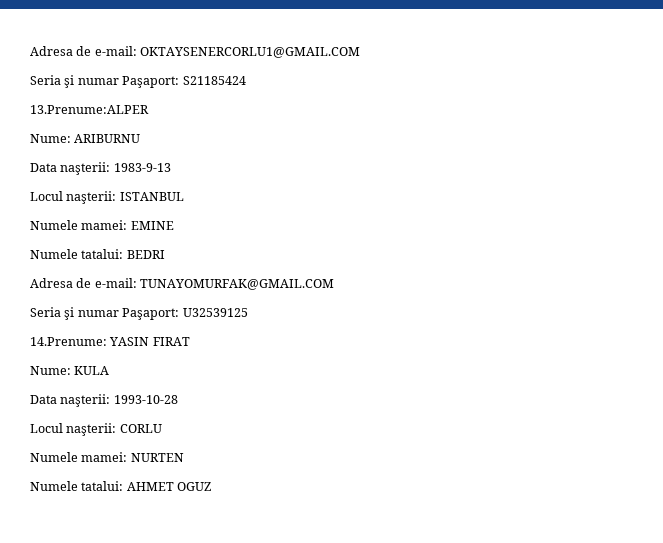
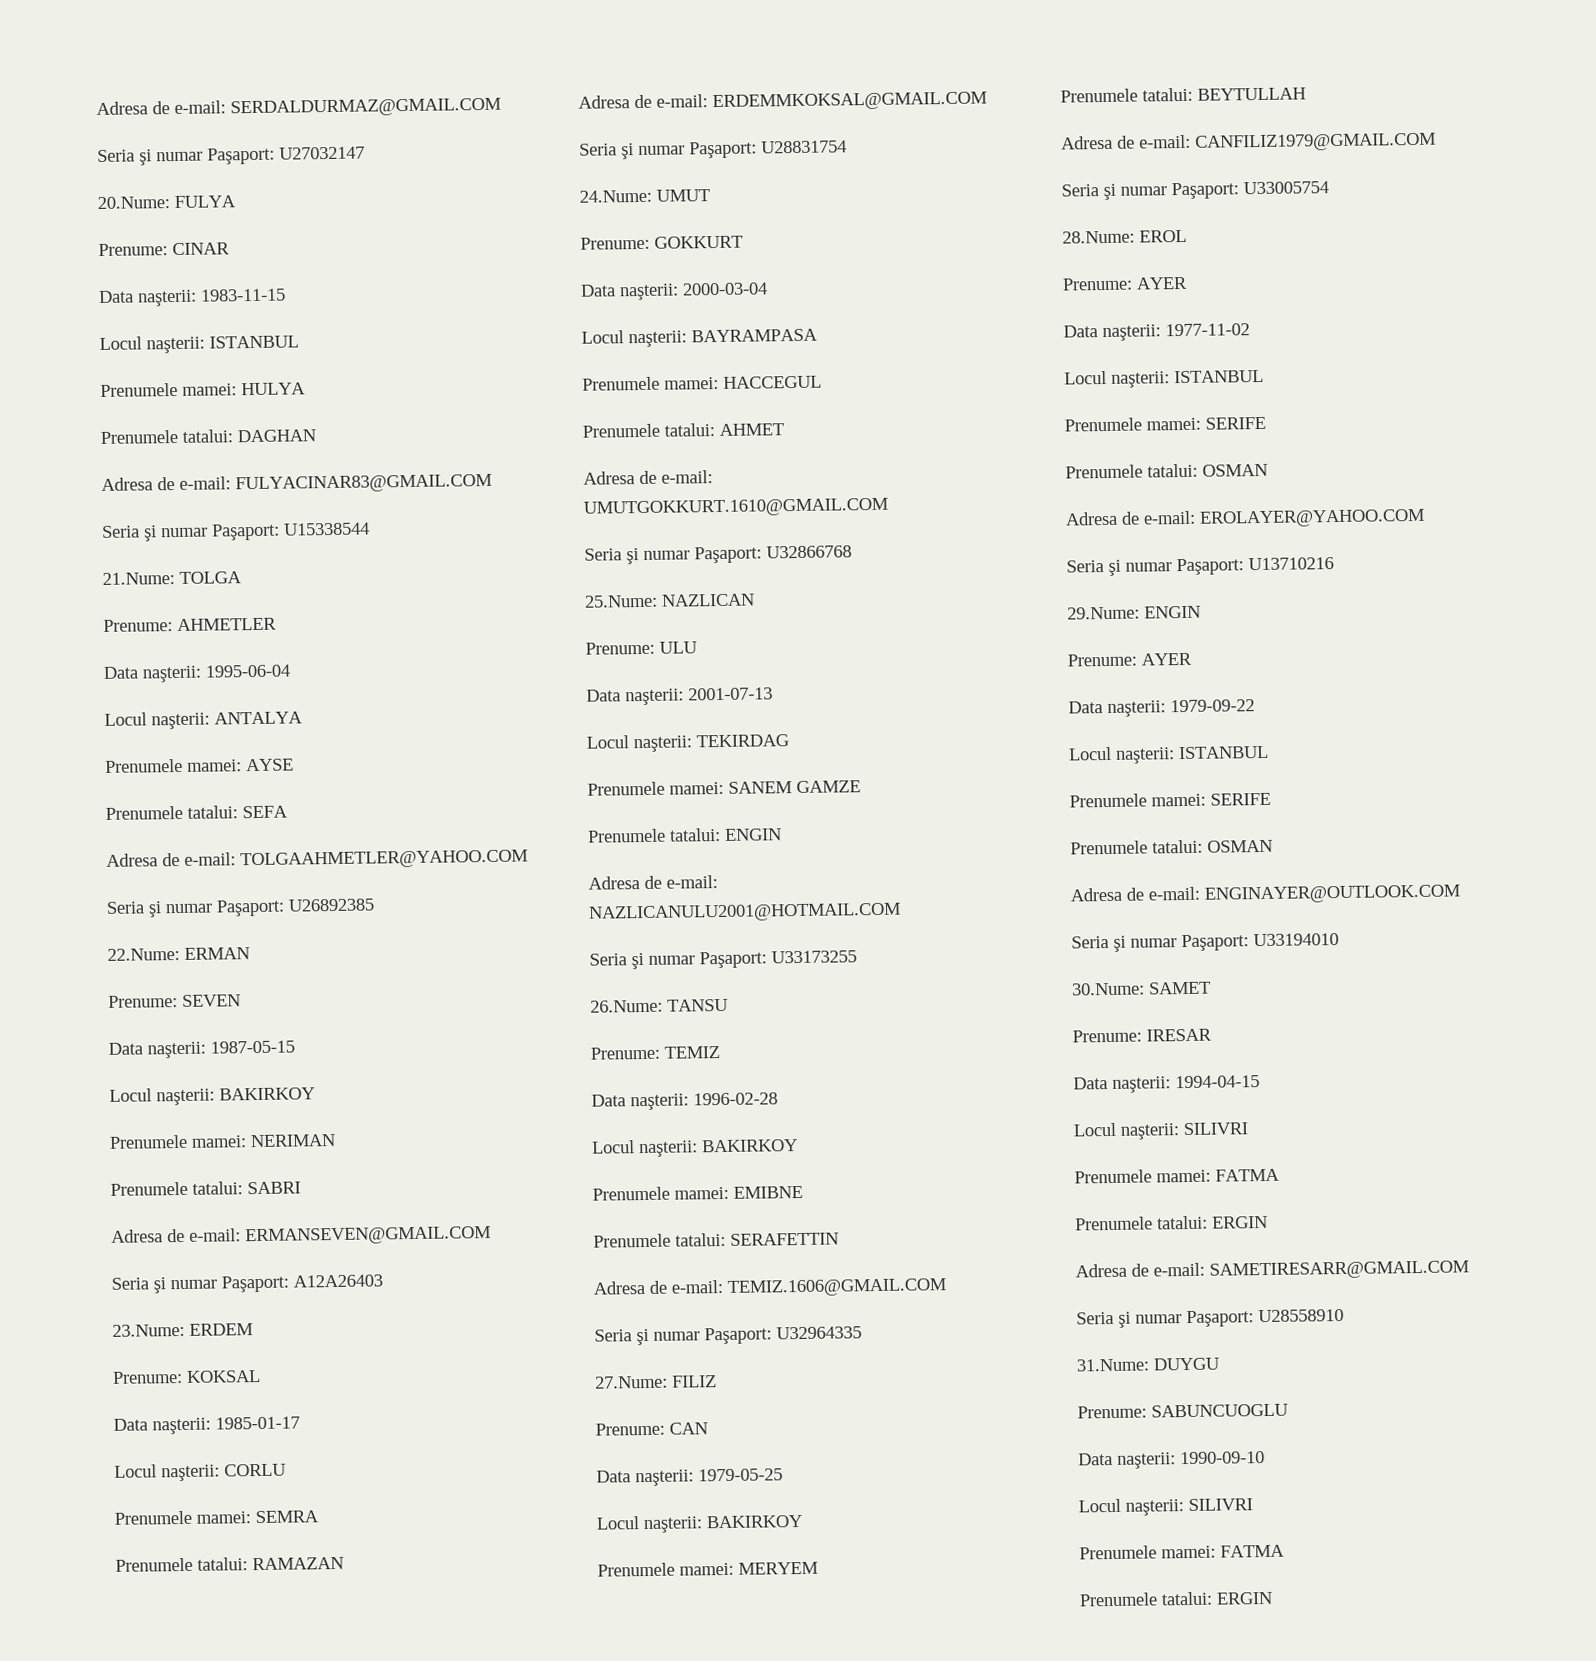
[30,46,361,58] [30,75,246,88] [30,105,149,114] [30,134,141,143] [30,162,171,175] [30,191,184,204] [30,220,174,230] [30,249,165,259] [30,278,335,290] [30,307,248,320] [30,337,190,346] [30,366,110,375] [30,394,178,407] [30,423,162,436] [30,452,184,462] [30,481,212,491] Adresa de e-mail: OKTAYSENERCORLU1@GMAIL.COM // Seria şi numar Paşaport: S21185424 // 13.Prenume:ALPER // Nume: ARIBURNU // Data naşterii: 1983-9-13 // Locul naşterii: ISTANBUL // Numele mamei: EMINE // Numele tatalui: BEDRI // Adresa de e-mail: TUNAYOMURFAK@GMAIL.COM // Seria şi numar Paşaport: U32539125 // 14.Prenume: YASIN FIRAT // Nume: KULA // Data naşterii: 1993-10-28 // Locul naşterii: CORLU // Numele mamei: NURTEN // Numele tatalui: AHMET OGUZ -> [96,97,501,118] [97,146,365,166] [97,195,236,209] [98,242,230,256] [98,288,286,307] [99,335,299,354] [100,382,306,397] [100,429,316,444] [101,473,492,494] [102,522,370,542] [102,571,242,585] [103,617,277,632] [103,664,290,683] [104,711,303,730] [105,758,294,773] [105,805,288,820] [106,849,528,870] [106,898,374,918] [107,947,250,961] [108,994,241,1008] [108,1040,295,1059] [109,1087,315,1106] [109,1134,336,1149] [110,1181,301,1196] [111,1226,491,1246] [111,1274,383,1294] [112,1323,253,1337] [112,1369,261,1384] [113,1416,300,1435] [114,1463,286,1482] [114,1510,319,1525] [115,1556,344,1572] [578,91,987,112] [579,140,847,160] [579,189,710,203] [580,235,743,250] [580,282,768,301] [581,328,818,348] [582,375,822,391] [582,423,784,438] [583,470,713,485] [583,497,888,518] [584,545,852,565] [584,593,755,608] [585,641,697,655] [586,687,773,706] [586,734,789,753] [587,780,861,796] [587,828,782,843] [588,875,718,890] [588,902,901,923] [589,950,857,970] [590,998,728,1013] [590,1046,720,1060] [591,1092,778,1111] [591,1139,798,1158] [592,1185,803,1201] [593,1232,839,1248] [593,1278,947,1297] [594,1326,862,1346] [595,1375,717,1389] [595,1422,708,1436] [596,1468,783,1487] [596,1515,802,1534] [597,1561,818,1577] [1060,87,1306,103] [1061,132,1436,152] [1061,181,1329,200] [1062,229,1187,244] [1062,276,1188,291] [1063,323,1250,342] [1064,369,1264,388] [1064,416,1266,432] [1065,463,1268,479] [1065,508,1425,528] [1066,557,1334,576] [1067,605,1201,620] [1067,652,1192,667] [1068,699,1255,717] [1068,745,1269,764] [1069,792,1271,808] [1070,839,1273,855] [1070,884,1460,904] [1071,933,1339,952] [1071,981,1211,996] [1072,1028,1212,1043] [1073,1075,1260,1093] [1073,1122,1248,1140] [1074,1168,1280,1184] [1075,1215,1268,1231] [1075,1260,1469,1280] [1076,1308,1344,1328] [1076,1357,1219,1372] [1077,1403,1288,1419] [1078,1451,1265,1469] [1078,1498,1253,1516] [1079,1544,1285,1560] [1079,1591,1273,1607] Adresa de e-mail: SERDALDURMAZ@GMAIL.COM // Seria şi numar Paşaport: U27032147 // 20.Nume: FULYA // Prenume: CINAR // Data naşterii: 1983-11-15 // Locul naşterii: ISTANBUL // Prenumele mamei: HULYA // Prenumele tatalui: DAGHAN // Adresa de e-mail: FULYACINAR83@GMAIL.COM // Seria şi numar Paşaport: U15338544 // 21.Nume: TOLGA // Prenume: AHMETLER // Data naşterii: 1995-06-04 // Locul naşterii: ANTALYA // Prenumele mamei: AYSE // Prenumele tatalui: SEFA // Adresa de e-mail: TOLGAAHMETLER@YAHOO.COM // Seria şi numar Paşaport: U26892385 // 22.Nume: ERMAN // Prenume: SEVEN // Data naşterii: 1987-05-15 // Locul naşterii: BAKIRKOY // Prenumele mamei: NERIMAN // Prenumele tatalui: SABRI // Adresa de e-mail: ERMANSEVEN@GMAIL.COM // Seria şi numar Paşaport: A12A26403 // 23.Nume: ERDEM // Prenume: KOKSAL // Data naşterii: 1985-01-17 // Locul naşterii: CORLU // Prenumele mamei: SEMRA // Prenumele tatalui: RAMAZAN // Adresa de e-mail: ERDEMMKOKSAL@GMAIL.COM // Seria şi numar Paşaport: U28831754 // 24.Nume: UMUT // Prenume: GOKKURT // Data naşterii: 2000-03-04 // Locul naşterii: BAYRAMPASA // Prenumele mamei: HACCEGUL // Prenumele tatalui: AHMET // Adresa de e-mail: UMUTGOKKURT.1610@GMAIL.COM // Seria şi numar Paşaport: U32866768 // 25.Nume: NAZLICAN // Prenume: ULU // Data naşterii: 2001-07-13 // Locul naşterii: TEKIRDAG // Prenumele mamei: SANEM GAMZE // Prenumele tatalui: ENGIN // Adresa de e-mail: NAZLICANULU2001@HOTMAIL.COM // Seria şi numar Paşaport: U33173255 // 26.Nume: TANSU // Prenume: TEMIZ // Data naşterii: 1996-02-28 // Locul naşterii: BAKIRKOY // Prenumele mamei: EMIBNE // Prenumele tatalui: SERAFETTIN // Adresa de e-mail: TEMIZ.1606@GMAIL.COM // Seria şi numar Paşaport: U32964335 // 27.Nume: FILIZ // Prenume: CAN // Data naşterii: 1979-05-25 // Locul naşterii: BAKIRKOY // Prenumele mamei: MERYEM // Prenumele tatalui: BEYTULLAH // Adresa de e-mail: CANFILIZ1979@GMAIL.COM // Seria şi numar Paşaport: U33005754 // 28.Nume: EROL // Prenume: AYER // Data naşterii: 1977-11-02 // Locul naşterii: ISTANBUL // Prenumele mamei: SERIFE // Prenumele tatalui: OSMAN // Adresa de e-mail: EROLAYER@YAHOO.COM // Seria şi numar Paşaport: U13710216 // 29.Nume: ENGIN // Prenume: AYER // Data naşterii: 1979-09-22 // Locul naşterii: ISTANBUL // Prenumele mamei: SERIFE // Prenumele tatalui: OSMAN // Adresa de e-mail: ENGINAYER@OUTLOOK.COM // Seria şi numar Paşaport: U33194010 // 30.Nume: SAMET // Prenume: IRESAR // Data naşterii: 1994-04-15 // Locul naşterii: SILIVRI // Prenumele mamei: FATMA // Prenumele tatalui: ERGIN // Adresa de e-mail: SAMETIRESARR@GMAIL.COM // Seria şi numar Paşaport: U28558910 // 31.Nume: DUYGU // Prenume: SABUNCUOGLU // Data naşterii: 1990-09-10 // Locul naşterii: SILIVRI // Prenumele mamei: FATMA // Prenumele tatalui: ERGIN

